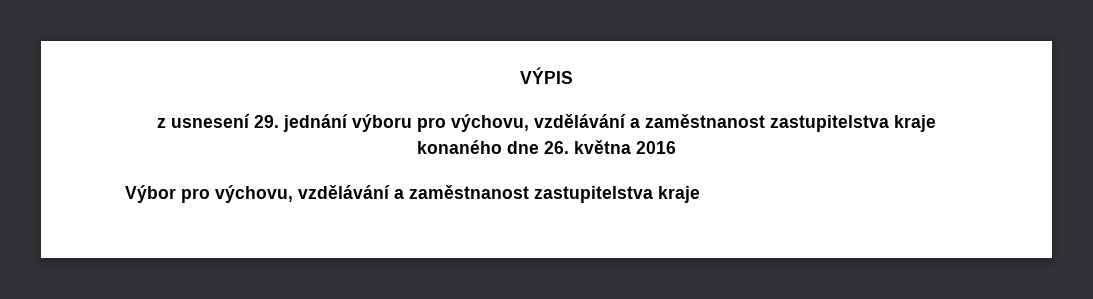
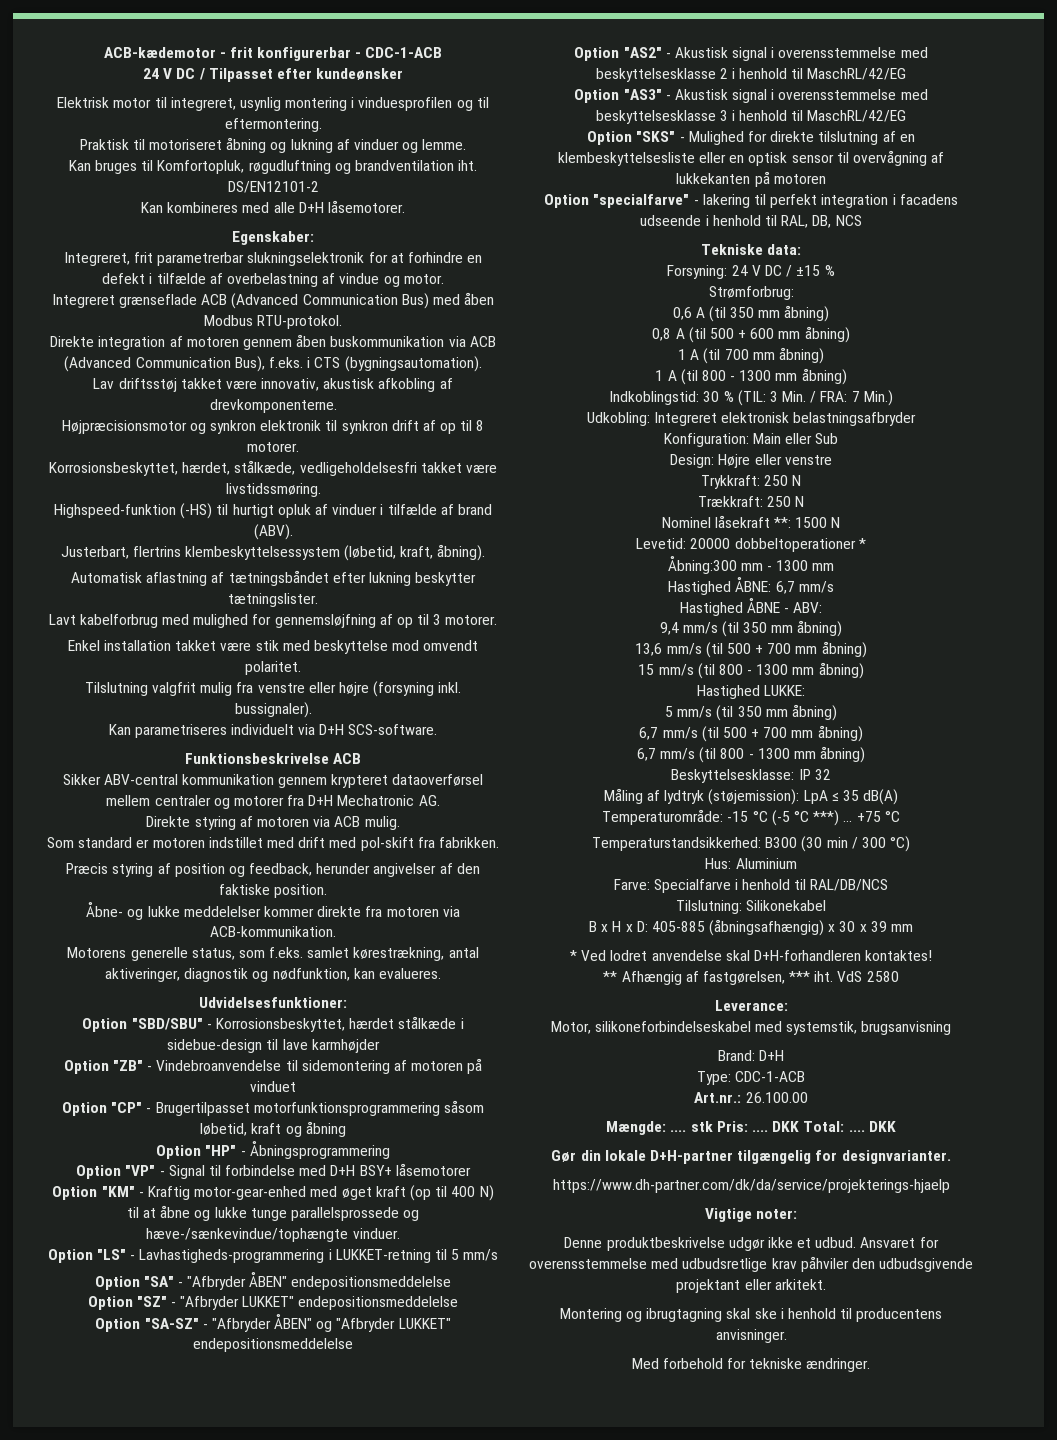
[520,67,573,84] [157,114,936,132] [417,140,676,154] [125,185,700,203] VÝPIS // z usnesení 29. jednání výboru pro výchovu, vzdělávání a zaměstnanost zastupitelstva kraje konaného dne 26. května 2016 // Výbor pro výchovu, vzdělávání a zaměstnanost zastupitelstva kraje -> [103,47,443,61] [142,68,404,82] [57,97,489,111] [224,118,322,132] [79,137,467,153] [68,160,478,174] [227,181,319,193] [141,200,405,213] [232,231,314,245] [63,252,483,266] [102,273,444,287] [51,292,495,309] [203,315,343,329] [50,334,496,350] [64,356,482,372] [93,378,453,392] [209,399,337,413] [61,420,485,434] [247,442,299,452] [49,460,497,476] [225,483,321,497] [54,503,492,519] [253,524,293,540] [60,544,486,561] [70,570,477,586] [228,593,318,607] [48,614,498,628] [67,640,479,654] [245,661,301,675] [84,681,462,697] [234,702,312,718] [108,724,438,738] [184,753,362,764] [62,774,484,788] [106,795,440,809] [146,816,400,830] [47,837,499,851] [66,863,480,877] [218,884,328,898] [86,902,460,920] [210,926,336,937] [67,947,479,961] [105,968,441,982] [199,997,347,1008] [82,1016,464,1032] [167,1039,380,1053] [63,1058,483,1074] [250,1081,296,1092] [62,1100,484,1116] [200,1121,346,1137] [156,1141,390,1159] [76,1163,471,1179] [52,1185,494,1201] [126,1205,420,1221] [146,1228,400,1242] [47,1249,499,1263] [94,1272,452,1290] [87,1296,459,1310] [95,1314,451,1332] [193,1338,353,1352] [574,47,928,61] [595,68,907,82] [574,89,928,103] [595,110,907,124] [587,131,915,145] [557,150,945,166] [676,171,826,187] [544,194,958,208] [640,215,862,228] [700,244,802,255] [667,265,835,279] [708,286,794,300] [672,305,830,322] [652,326,850,343] [678,347,824,364] [655,368,847,385] [609,390,893,406] [586,412,917,426] [663,433,839,447] [670,454,832,468] [700,475,802,489] [697,496,805,507] [661,515,841,528] [636,538,866,552] [667,556,835,574] [668,577,834,595] [679,598,823,616] [659,620,843,637] [635,641,867,658] [638,662,864,679] [696,685,806,699] [665,704,837,721] [639,725,863,742] [636,746,866,763] [671,769,831,783] [603,788,899,805] [602,809,900,826] [591,836,911,852] [705,858,797,869] [613,879,889,893] [675,900,827,914] [588,919,914,936] [569,950,933,961] [603,971,899,985] [714,1000,788,1011] [550,1021,952,1035] [717,1050,785,1061] [696,1071,806,1085] [694,1092,808,1103] [606,1121,896,1135] [551,1150,951,1164] [552,1179,950,1193] [704,1208,798,1222] [564,1237,939,1251] [528,1256,974,1272] [676,1279,826,1293] [559,1308,943,1322] [715,1329,787,1343] [631,1358,871,1372] ACB-kædemotor - frit konfigurerbar - CDC-1-ACB // 24 V DC / Tilpasset efter kundeønsker // Elektrisk motor til integreret, usynlig montering i vinduesprofilen og til eftermontering. // Praktisk til motoriseret åbning og lukning af vinduer og lemme. // Kan bruges til Komfortopluk, røgudluftning og brandventilation iht. DS/EN12101-2 // Kan kombineres med alle D+H låsemotorer. // Egenskaber: // Integreret, frit parametrerbar slukningselektronik for at forhindre en defekt i tilfælde af overbelastning af vindue og motor. // Integreret grænseflade ACB (Advanced Communication Bus) med åben Modbus RTU-protokol. // Direkte integration af motoren gennem åben buskommunikation via ACB (Advanced Communication Bus), f.eks. i CTS (bygningsautomation). // Lav driftsstøj takket være innovativ, akustisk afkobling af drevkomponenterne. // Højpræcisionsmotor og synkron elektronik til synkron drift af op til 8 motorer. // Korrosionsbeskyttet, hærdet, stålkæde, vedligeholdelsesfri takket være livstidssmøring. // Highspeed-funktion (-HS) til hurtigt opluk af vinduer i tilfælde af brand (ABV). // Justerbart, flertrins klembeskyttelsessystem (løbetid, kraft, åbning). // Automatisk aflastning af tætningsbåndet efter lukning beskytter tætningslister. // Lavt kabelforbrug med mulighed for gennemsløjfning af op til 3 motorer. // Enkel installation takket være stik med beskyttelse mod omvendt polaritet. // Tilslutning valgfrit mulig fra venstre eller højre (forsyning inkl. bussignaler). // Kan parametriseres individuelt via D+H SCS-software. // Funktionsbeskrivelse ACB // Sikker ABV-central kommunikation gennem krypteret dataoverførsel mellem centraler og motorer fra D+H Mechatronic AG. // Direkte styring af motoren via ACB mulig. // Som standard er motoren indstillet med drift med pol-skift fra fabrikken. // Præcis styring af position og feedback, herunder angivelser af den faktiske position. // Åbne- og lukke meddelelser kommer direkte fra motoren via ACB-kommunikation. // Motorens generelle status, som f.eks. samlet kørestrækning, antal aktiveringer, diagnostik og nødfunktion, kan evalueres. // Udvidelsesfunktioner: // Option "SBD/SBU" - Korrosionsbeskyttet, hærdet stålkæde i sidebue-design til lave karmhøjder // Option "ZB" - Vindebroanvendelse til sidemontering af motoren på vinduet // Option "CP" - Brugertilpasset motorfunktionsprogrammering såsom løbetid, kraft og åbning // Option "HP" - Åbningsprogrammering // Option "VP" - Signal til forbindelse med D+H BSY+ låsemotorer // Option "KM" - Kraftig motor-gear-enhed med øget kraft (op til 400 N) til at åbne og lukke tunge parallelsprossede og hæve-/sænkevindue/tophængte vinduer. // Option "LS" - Lavhastigheds-programmering i LUKKET-retning til 5 mm/s // Option "SA" - "Afbryder ÅBEN" endepositionsmeddelelse // Option "SZ" - "Afbryder LUKKET" endepositionsmeddelelse // Option "SA-SZ" - "Afbryder ÅBEN" og "Afbryder LUKKET" endepositionsmeddelelse // Option "AS2" - Akustisk signal i overensstemmelse med beskyttelsesklasse 2 i henhold til MaschRL/42/EG // Option "AS3" - Akustisk signal i overensstemmelse med beskyttelsesklasse 3 i henhold til MaschRL/42/EG // Option "SKS" - Mulighed for direkte tilslutning af en klembeskyttelsesliste eller en optisk sensor til overvågning af lukkekanten på motoren // Option "specialfarve" - lakering til perfekt integration i facadens udseende i henhold til RAL, DB, NCS // Tekniske data: // Forsyning: 24 V DC / ±15 % // Strømforbrug: // 0,6 A (til 350 mm åbning) // 0,8 A (til 500 + 600 mm åbning) // 1 A (til 700 mm åbning) // 1 A (til 800 - 1300 mm åbning) // Indkoblingstid: 30 % (TIL: 3 Min. / FRA: 7 Min.) // Udkobling: Integreret elektronisk belastningsafbryder // Konfiguration: Main eller Sub // Design: Højre eller venstre // Trykkraft: 250 N // Trækkraft: 250 N // Nominel låsekraft **: 1500 N // Levetid: 20000 dobbeltoperationer * // Åbning:300 mm - 1300 mm // Hastighed ÅBNE: 6,7 mm/s // Hastighed ÅBNE - ABV: // 9,4 mm/s (til 350 mm åbning) // 13,6 mm/s (til 500 + 700 mm åbning) // 15 mm/s (til 800 - 1300 mm åbning) // Hastighed LUKKE: // 5 mm/s (til 350 mm åbning) // 6,7 mm/s (til 500 + 700 mm åbning) // 6,7 mm/s (til 800 - 1300 mm åbning) // Beskyttelsesklasse: IP 32 // Måling af lydtryk (støjemission): LpA ≤ 35 dB(A) // Temperaturområde: -15 °C (-5 °C ***) ... +75 °C // Temperaturstandsikkerhed: B300 (30 min / 300 °C) // Hus: Aluminium // Farve: Specialfarve i henhold til RAL/DB/NCS // Tilslutning: Silikonekabel // B x H x D: 405-885 (åbningsafhængig) x 30 x 39 mm // * Ved lodret anvendelse skal D+H-forhandleren kontaktes! // ** Afhængig af fastgørelsen, *** iht. VdS 2580 // Leverance: // Motor, silikoneforbindelseskabel med systemstik, brugsanvisning // Brand: D+H // Type: CDC-1-ACB // Art.nr.: 26.100.00 // Mængde: .... stk Pris: .... DKK Total: .... DKK // Gør din lokale D+H-partner tilgængelig for designvarianter. // https://www.dh-partner.com/dk/da/service/projekterings-hjaelp // Vigtige noter: // Denne produktbeskrivelse udgør ikke et udbud. Ansvaret for overensstemmelse med udbudsretlige krav påhviler den udbudsgivende projektant eller arkitekt. // Montering og ibrugtagning skal ske i henhold til producentens anvisninger. // Med forbehold for tekniske ændringer.

